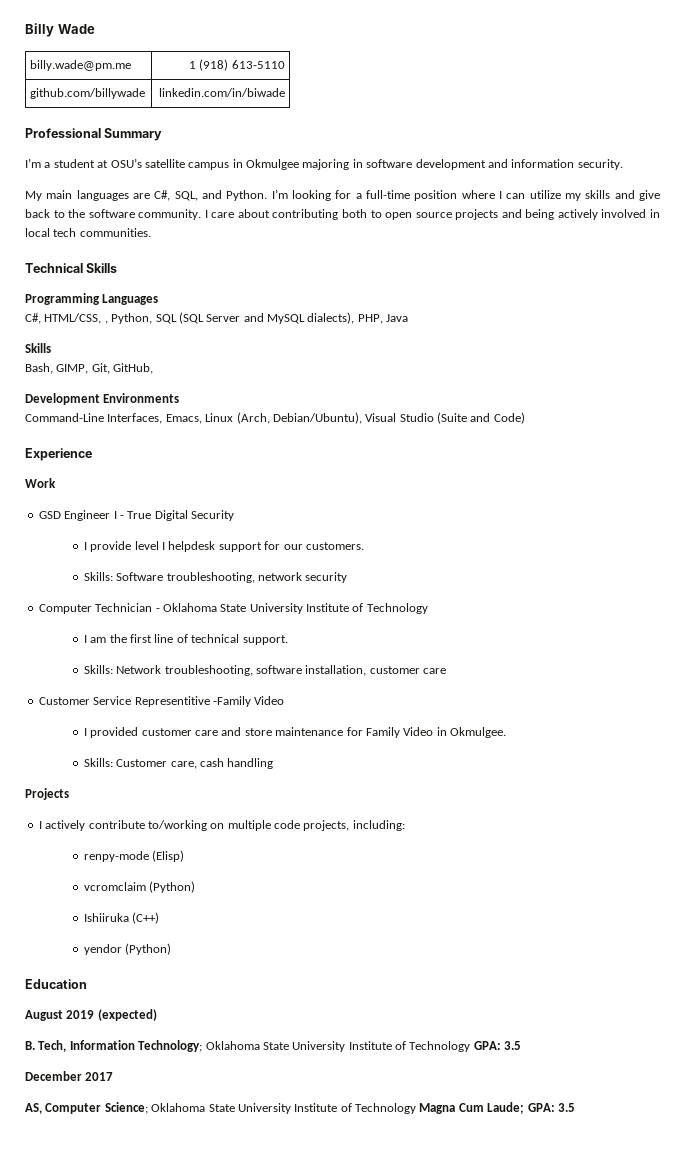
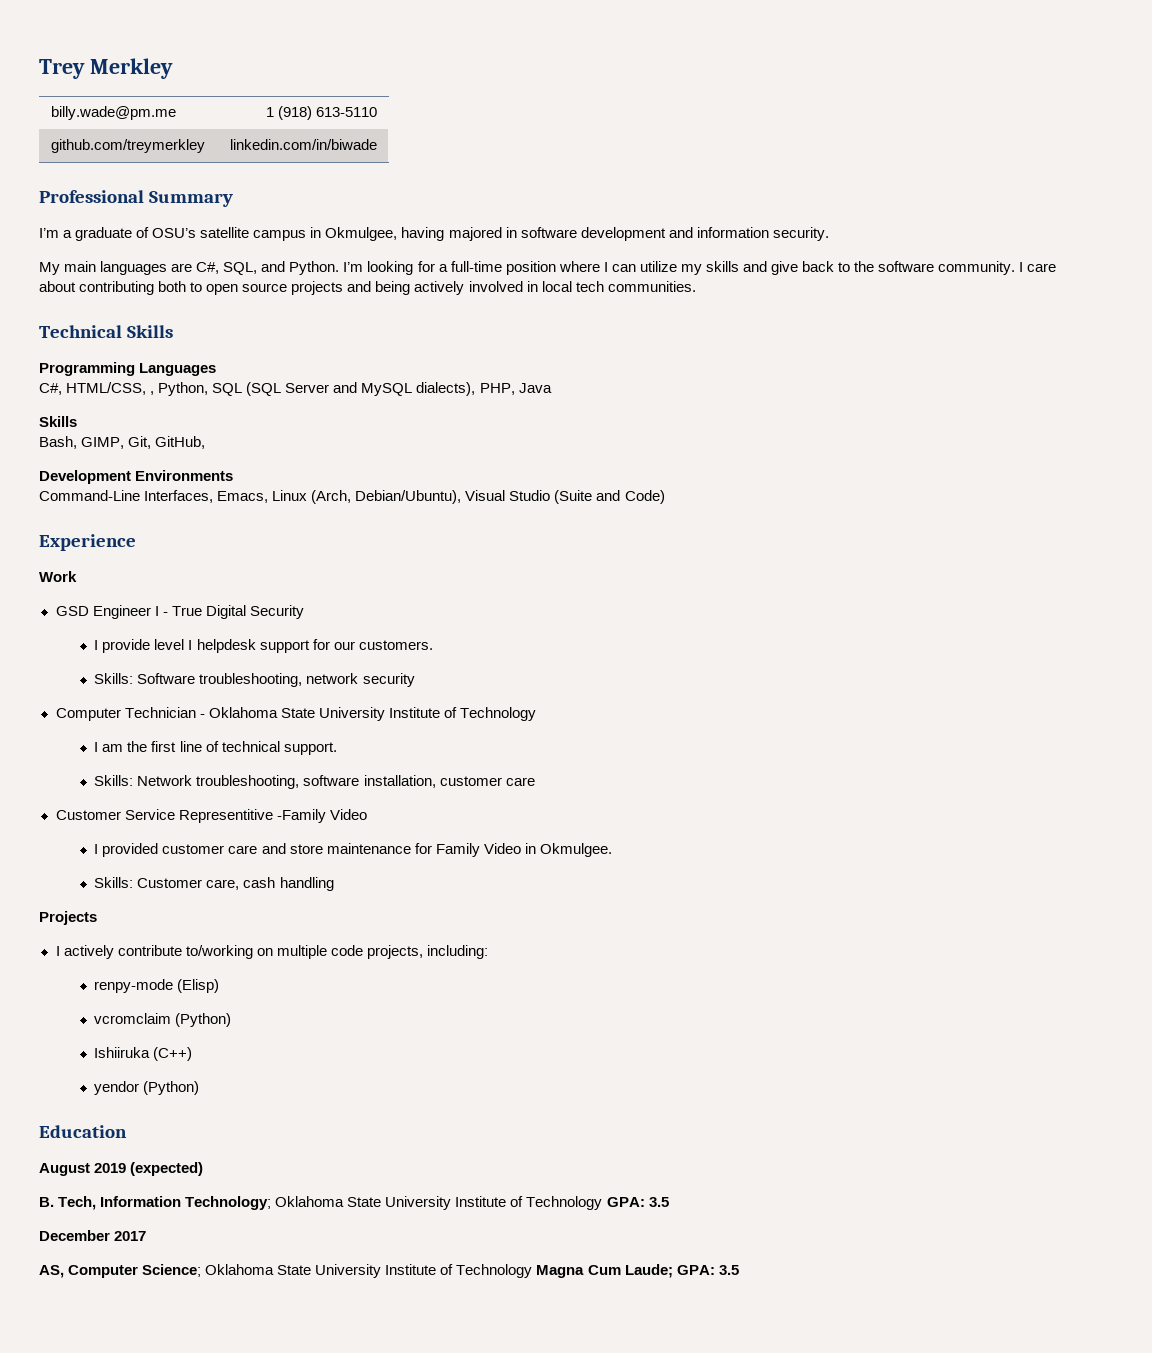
[25,23,95,37] Billy Wade -> [39,58,173,79] Trey Merkley
[30,88,146,99] github.com/billywade -> [50,139,205,153] github.com/treymerkley
[53,159,109,168] student at -> [75,227,150,241] graduate of
[246,159,350,170] Okmulgee majoring -> [325,227,502,241] Okmulgee, having majored

